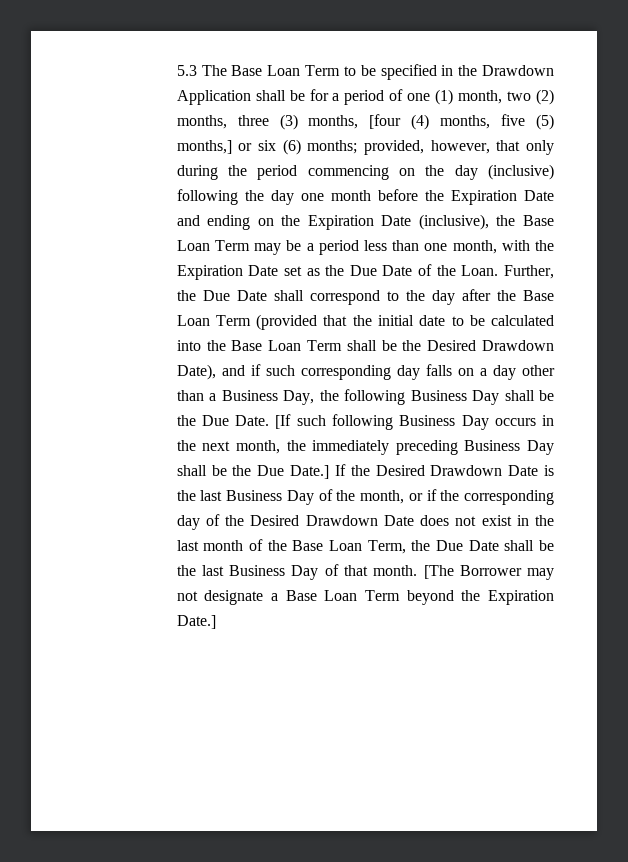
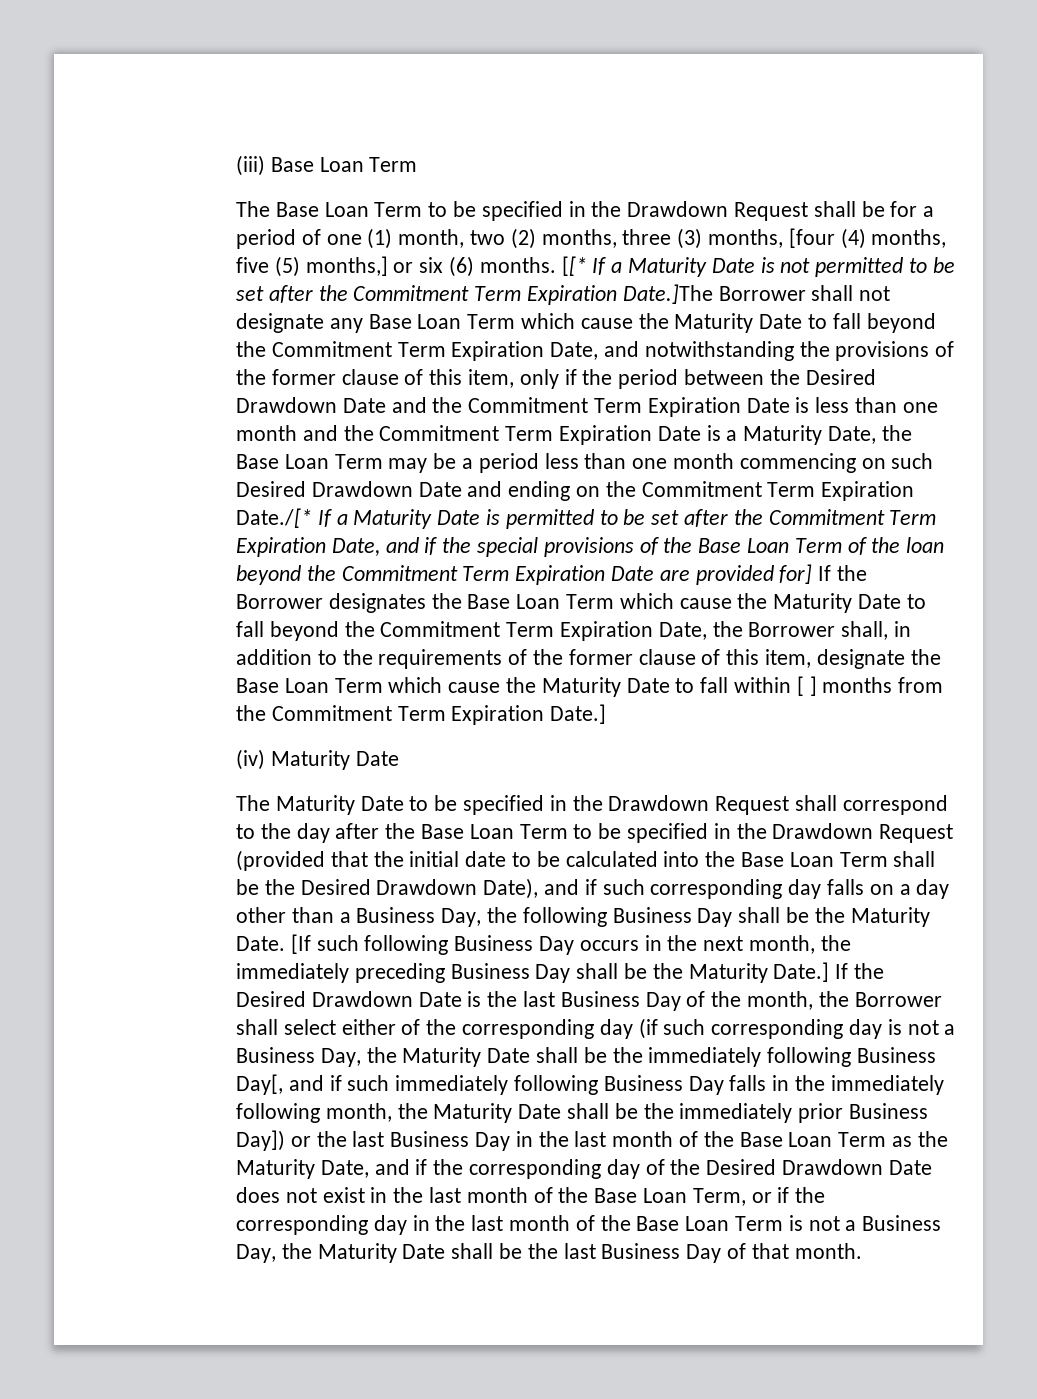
[176,65,197,76] 5.3 -> [235,155,418,176] (iii) Base Loan Term //
[176,90,251,105] Application -> [734,202,809,221] Request
[307,140,554,155] [176,164,554,180] [176,189,554,205] [176,214,489,230] months; provided, however, that only during the period commencing on the day (inclusive) following the day one month before the Expiration Date and ending on the Expiration Date (inclusive), -> [479,256,955,277] [235,284,891,305] [235,313,936,333] [235,341,955,361] [235,369,876,389] [235,397,938,417] [235,425,877,445] months. [[* If a Maturity Date is not permitted to be set after the Commitment Term Expiration Date.]The Borrower shall not designate any Base Loan Term which cause the Maturity Date to fall beyond the Commitment Term Expiration Date, and notwithstanding the provisions of the former clause of this item, only if the period between the Desired Drawdown Date and the Commitment Term Expiration Date is less than one month and the Commitment Term Expiration Date is a Maturity Date,
[452,240,555,254] [176,264,554,280] [176,290,267,301] month, with the Expiration Date set as the Due Date of the Loan. Further, the Due Date -> [673,453,934,473] [235,481,915,501] [235,508,937,529] [235,537,945,557] [235,564,868,585] [235,593,926,613] [235,621,912,641] [235,649,941,669] [235,676,944,697] [235,704,607,725] [235,749,399,770] [235,795,790,815] month commencing on such Desired Drawdown Date and ending on the Commitment Term Expiration Date./[* If a Maturity Date is permitted to be set after the Commitment Term Expiration Date, and if the special provisions of the Base Loan Term of the loan beyond the Commitment Term Expiration Date are provided for] If the Borrower designates the Base Loan Term which cause the Maturity Date to fall beyond the Commitment Term Expiration Date, the Borrower shall, in addition to the requirements of the former clause of this item, designate the Base Loan Term which cause the Maturity Date to fall within [ ] months from the Commitment Term Expiration Date.] // (iv) Maturity Date // The Maturity Date to be specified in the Drawdown Request
(251, 320) none -> [573,823,954,843] to be specified in the Drawdown Request
[201,415,229,426] Due -> [850,907,930,927] Maturity
[257,465,285,476] Due -> [688,963,768,983] Maturity
[408,493,423,501] or -> [818,991,942,1007] [235,1018,956,1039] [235,1047,937,1067] [235,1074,944,1095] [235,1103,929,1123] [235,1130,948,1151] [235,1159,410,1179] the Borrower shall select either of the corresponding day (if such corresponding day is not a Business Day, the Maturity Date shall be the immediately following Business Day[, and if such immediately following Business Day falls in the immediately following month, the Maturity Date shall be the immediately prior Business Day]) or the last Business Day in the last month of the Base Loan Term as the Maturity Date, and
[411,540,464,551] the Due -> [751,1187,826,1203] [235,1215,942,1235] [235,1243,397,1263] or if the corresponding day in the last month of the Base Loan Term is not a Business Day, the Maturity
[423,565,554,580] [176,590,554,605] [176,615,216,629] [The Borrower may not designate a Base Loan Term beyond the Expiration Date.] -> (862, 1251) none

